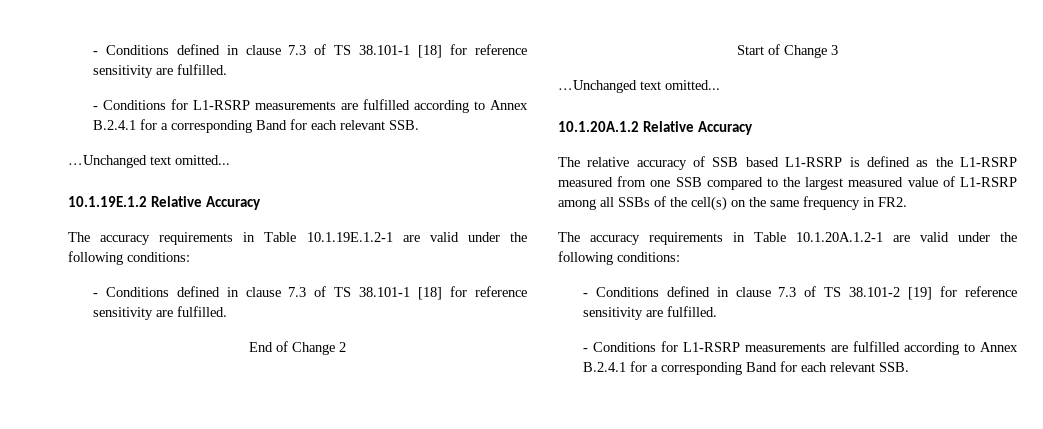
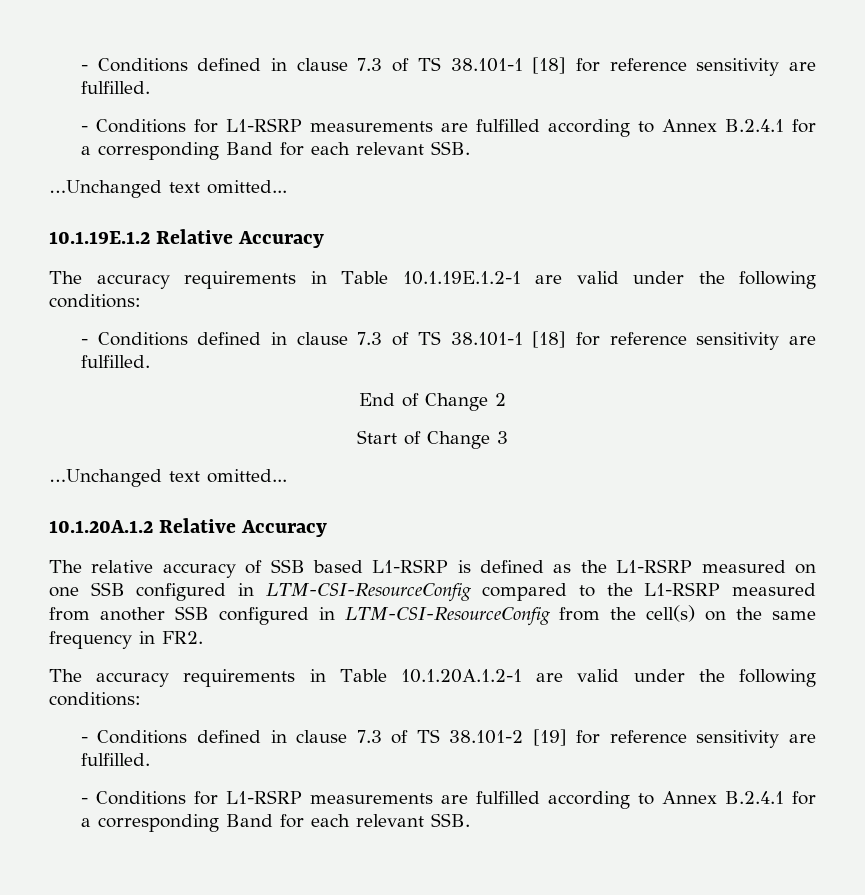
[617,176,647,187] from -> [794,564,816,574] on
[706,176,1017,190] [558,196,666,210] compared to the largest measured value of L1-RSRP among all SSBs of -> [136,582,817,602] [49,606,601,626] configured in LTM-CSI-ResourceConfig compared to the L1-RSRP measured from another SSB configured in LTM-CSI-ResourceConfig from

